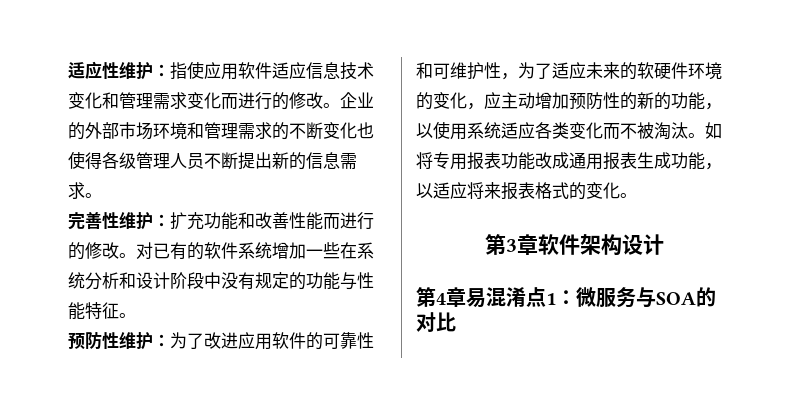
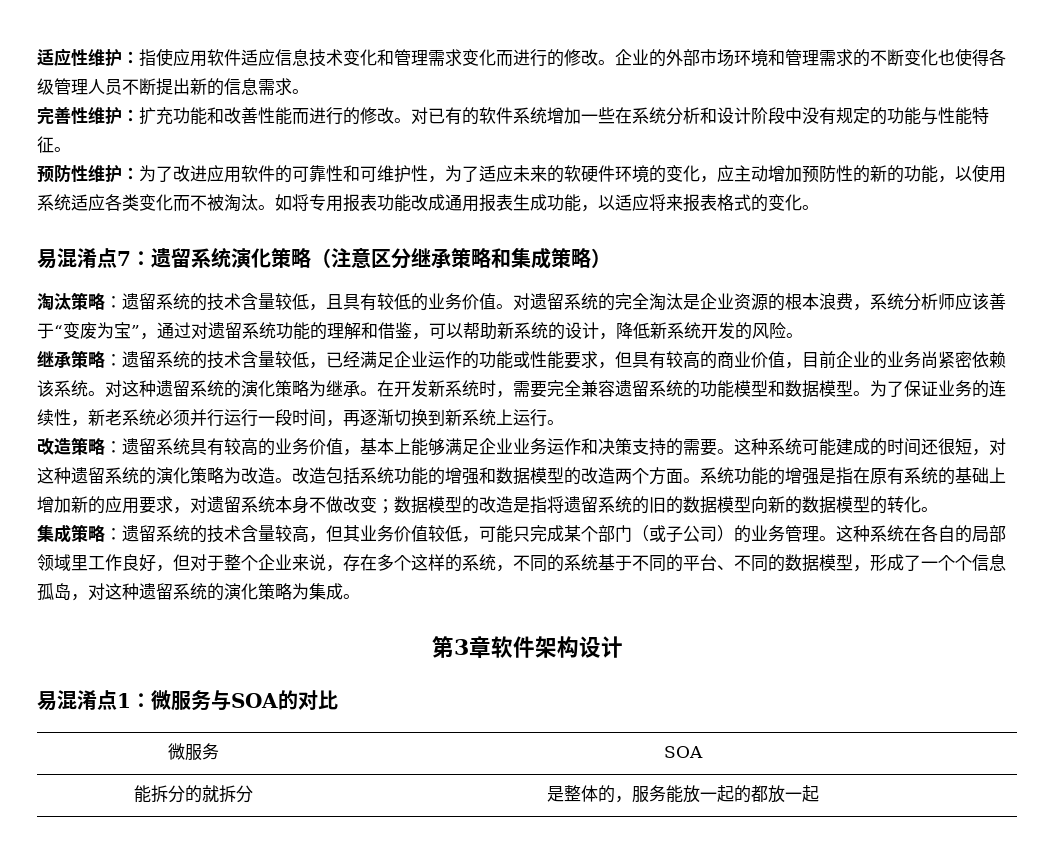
(637, 195) none -> [37,247,611,269] [37,292,1006,311] [37,322,803,340] [37,350,1006,369] [37,380,1006,398] [37,409,564,427] [37,437,1006,456] [37,467,1006,485] [37,496,938,514] [37,524,1006,543] [37,554,1006,572] [37,583,360,601] // 易混淆点7：遗留系统演化策略（注意区分继承策略和集成策略） // 淘汰策略：遗留系统的技术含量较低，且具有较低的业务价值。对遗留系统的完全淘汰是企业资源的根本浪费，系统分析师应该善于“变废为宝”，通过对遗留系统功能的理解和借鉴，可以帮助新系统的设计，降低新系统开发的风险。 // 继承策略：遗留系统的技术含量较低，已经满足企业运作的功能或性能要求，但具有较高的商业价值，目前企业的业务尚紧密依赖该系统。对这种遗留系统的演化策略为继承。在开发新系统时，需要完全兼容遗留系统的功能模型和数据模型。为了保证业务的连续性，新老系统必须并行运行一段时间，再逐渐切换到新系统上运行。 // 改造策略：遗留系统具有较高的业务价值，基本上能够满足企业业务运作和决策支持的需要。这种系统可能建成的时间还很短，对这种遗留系统的演化策略为改造。改造包括系统功能的增强和数据模型的改造两个方面。系统功能的增强是指在原有系统的基础上增加新的应用要求，对遗留系统本身不做改变；数据模型的改造是指将遗留系统的旧的数据模型向新的数据模型的转化。 // 集成策略：遗留系统的技术含量较高，但其业务价值较低，可能只完成某个部门（或子公司）的业务管理。这种系统在各自的局部领域里工作良好，但对于整个企业来说，存在多个这样的系统，不同的系统基于不同的平台、不同的数据模型，形成了一个个信息孤岛，对这种遗留系统的演化策略为集成。
[416,287,466,307] 第4章 -> (623, 647) none
(456, 322) none -> [168,743,219,761] [664,746,703,758] [134,785,253,803] [547,785,819,803] // 微服务 | SOA // 能拆分的就拆分 | 是整体的，服务能放一起的都放一起

